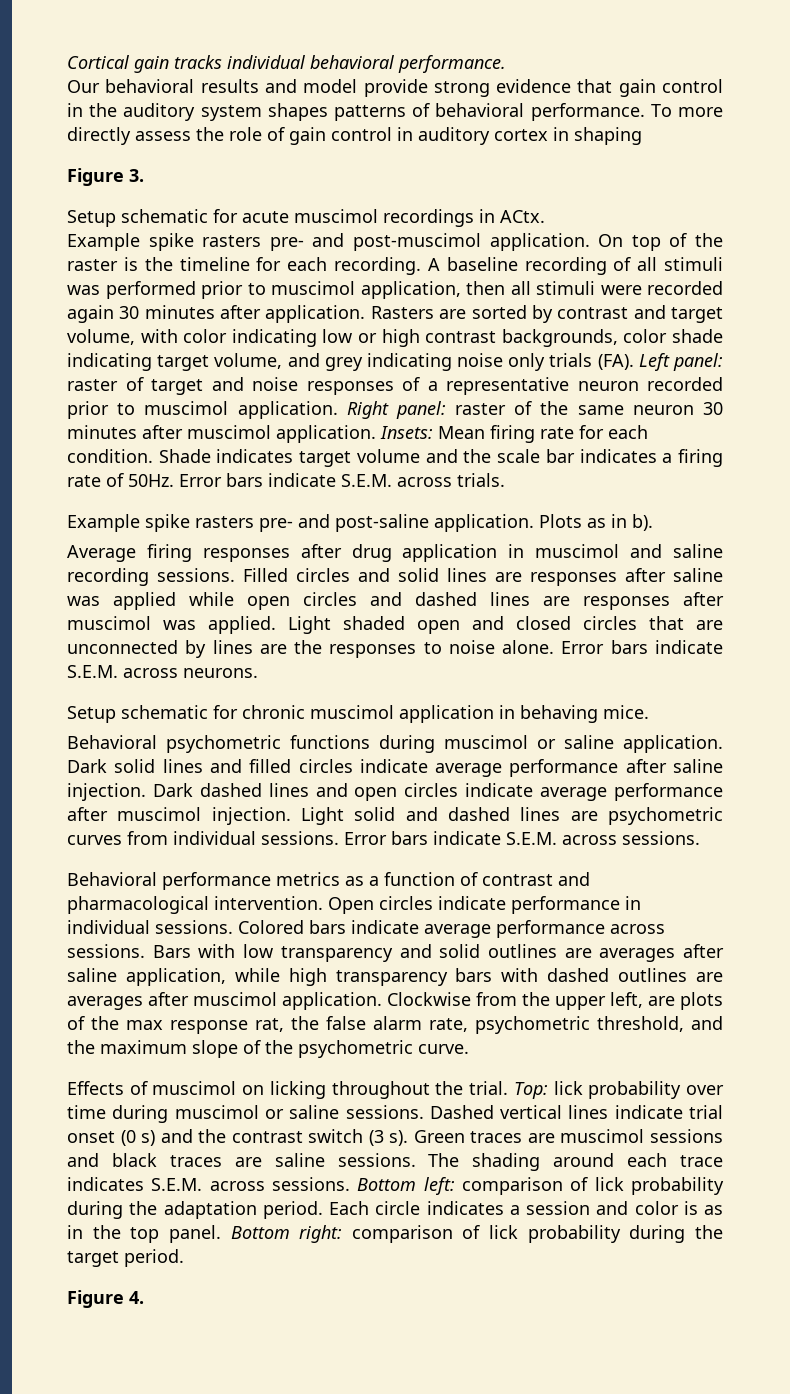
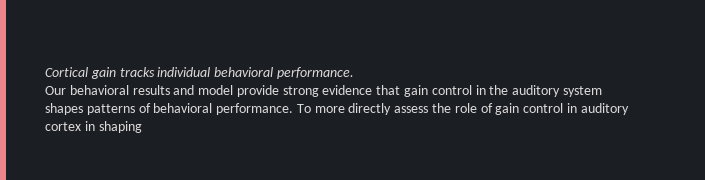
[67,168,144,186] [67,209,545,227] [67,233,724,251] [67,257,724,275] [67,281,723,299] [67,305,724,323] [67,329,724,347] [67,353,723,371] [67,377,723,395] [67,401,723,419] [67,425,648,443] [67,449,724,467] [67,473,505,487] [67,514,653,532] [67,544,724,562] [67,568,723,586] [67,592,724,610] [67,616,723,634] [67,640,723,658] [67,665,258,678] [67,705,649,723] [67,735,723,753] [67,759,723,777] [67,783,724,801] [67,807,723,825] [67,831,700,845] [67,872,590,890] [67,896,641,914] [67,920,665,938] [67,944,724,962] [67,968,724,986] [67,992,723,1010] [67,1016,723,1034] [67,1040,469,1058] [67,1081,725,1099] [67,1105,723,1123] [67,1129,724,1146] [67,1153,723,1171] [67,1177,724,1195] [67,1201,723,1219] [67,1225,723,1243] [67,1249,184,1267] [67,1290,144,1308] // Figure 3. // Setup schematic for acute muscimol recordings in ACtx. // Example spike rasters pre- and post-muscimol application. On top of the raster is the timeline for each recording. A baseline recording of all stimuli was performed prior to muscimol application, then all stimuli were recorded again 30 minutes after application. Rasters are sorted by contrast and target volume, with color indicating low or high contrast backgrounds, color shade indicating target volume, and grey indicating noise only trials (FA). Left panel: raster of target and noise responses of a representative neuron recorded prior to muscimol application. Right panel: raster of the same neuron 30 minutes after muscimol application. Insets: Mean firing rate for each condition. Shade indicates target volume and the scale bar indicates a firing rate of 50Hz. Error bars indicate S.E.M. across trials. // Example spike rasters pre- and post-saline application. Plots as in b). // Average firing responses after drug application in muscimol and saline recording sessions. Filled circles and solid lines are responses after saline was applied while open circles and dashed lines are responses after muscimol was applied. Light shaded open and closed circles that are unconnected by lines are the responses to noise alone. Error bars indicate S.E.M. across neurons. // Setup schematic for chronic muscimol application in behaving mice. // Behavioral psychometric functions during muscimol or saline application. Dark solid lines and filled circles indicate average performance after saline injection. Dark dashed lines and open circles indicate average performance after muscimol injection. Light solid and dashed lines are psychometric curves from individual sessions. Error bars indicate S.E.M. across sessions. // Behavioral performance metrics as a function of contrast and pharmacological intervention. Open circles indicate performance in individual sessions. Colored bars indicate average performance across sessions. Bars with low transparency and solid outlines are averages after saline application, while high transparency bars with dashed outlines are averages after muscimol application. Clockwise from the upper left, are plots of the max response rat, the false alarm rate, psychometric threshold, and the maximum slope of the psychometric curve. // Effects of muscimol on licking throughout the trial. Top: lick probability over time during muscimol or saline sessions. Dashed vertical lines indicate trial onset (0 s) and the contrast switch (3 s). Green traces are muscimol sessions and black traces are saline sessions. The shading around each trace indicates S.E.M. across sessions. Bottom left: comparison of lick probability during the adaptation period. Each circle indicates a session and color is as in the top panel. Bottom right: comparison of lick probability during the target period. // Figure 4. -> (142, 127) none

